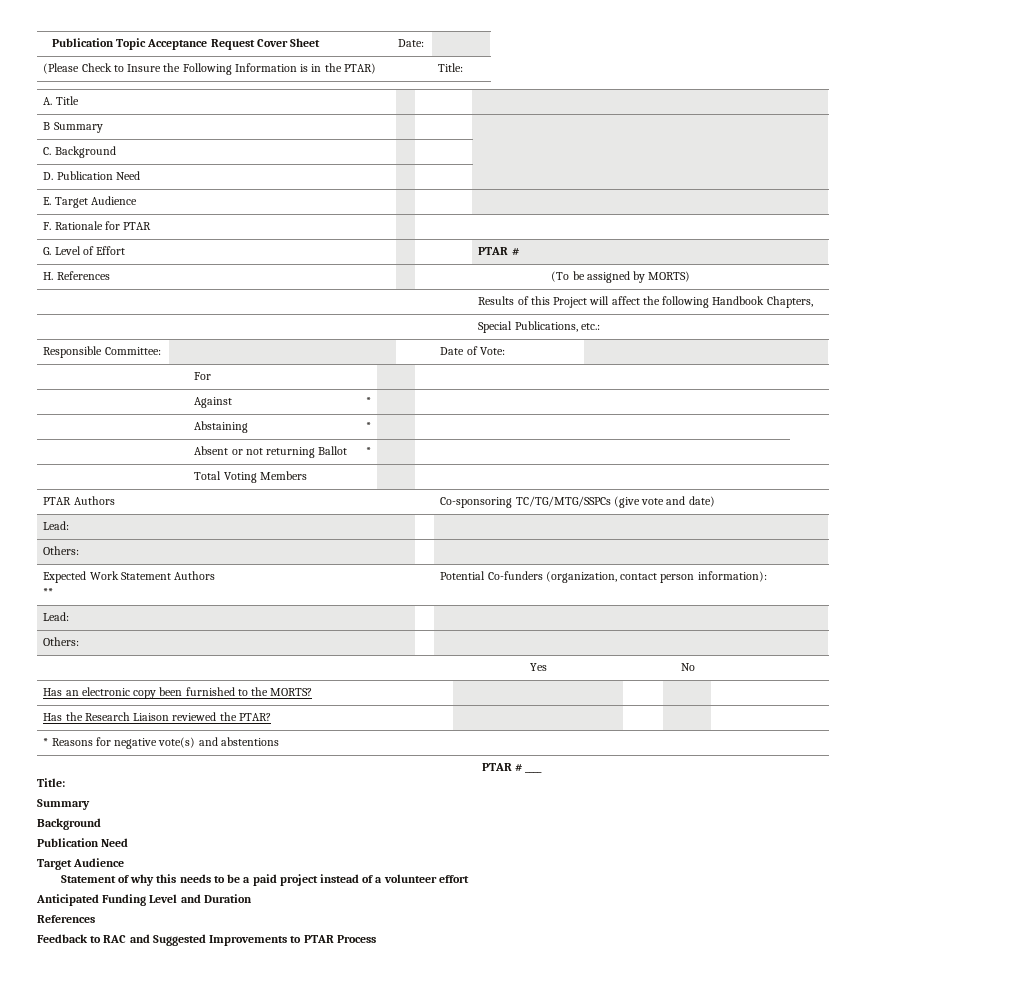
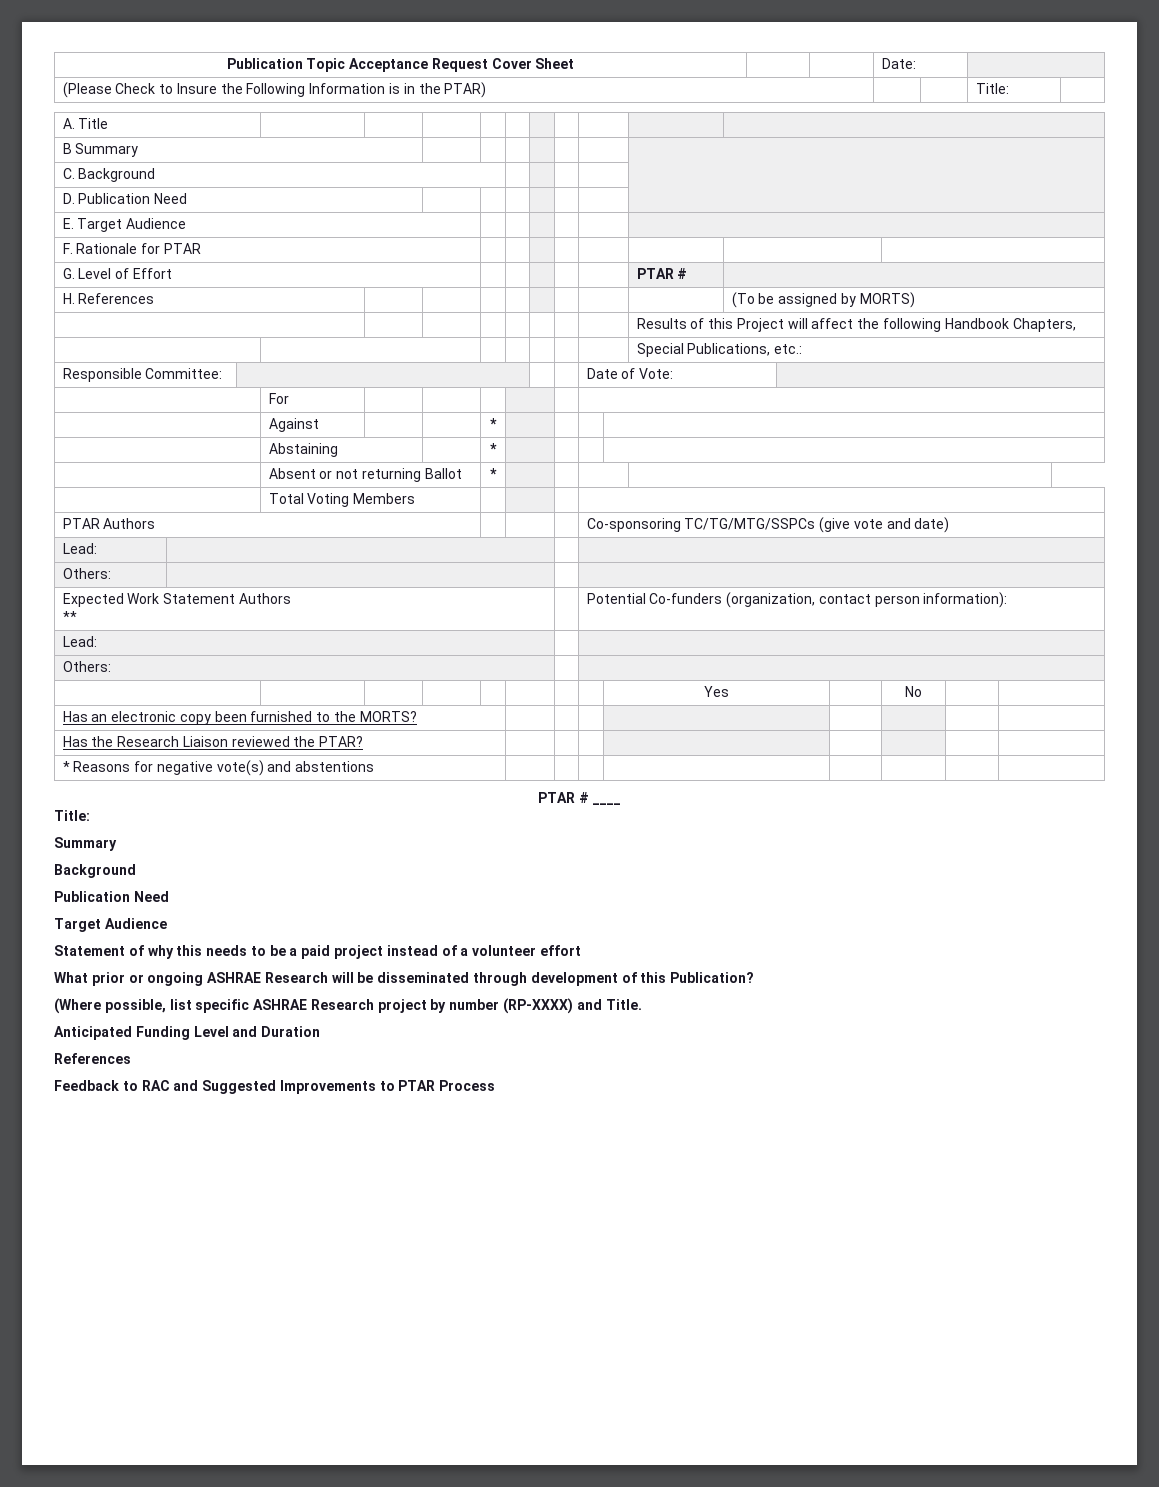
(469, 879) none -> [54,972,755,986] [54,998,642,1014] // What prior or ongoing ASHRAE Research will be disseminated through development of this Publication? // (Where possible, list specific ASHRAE Research project by number (RP-XXXX) and Title.

